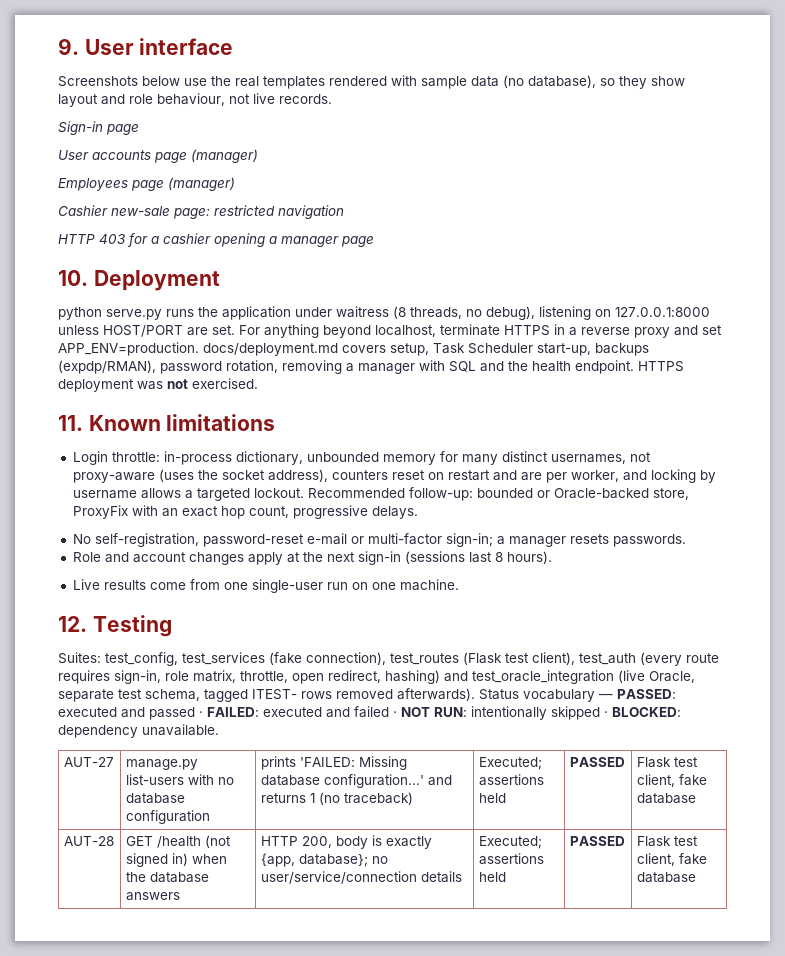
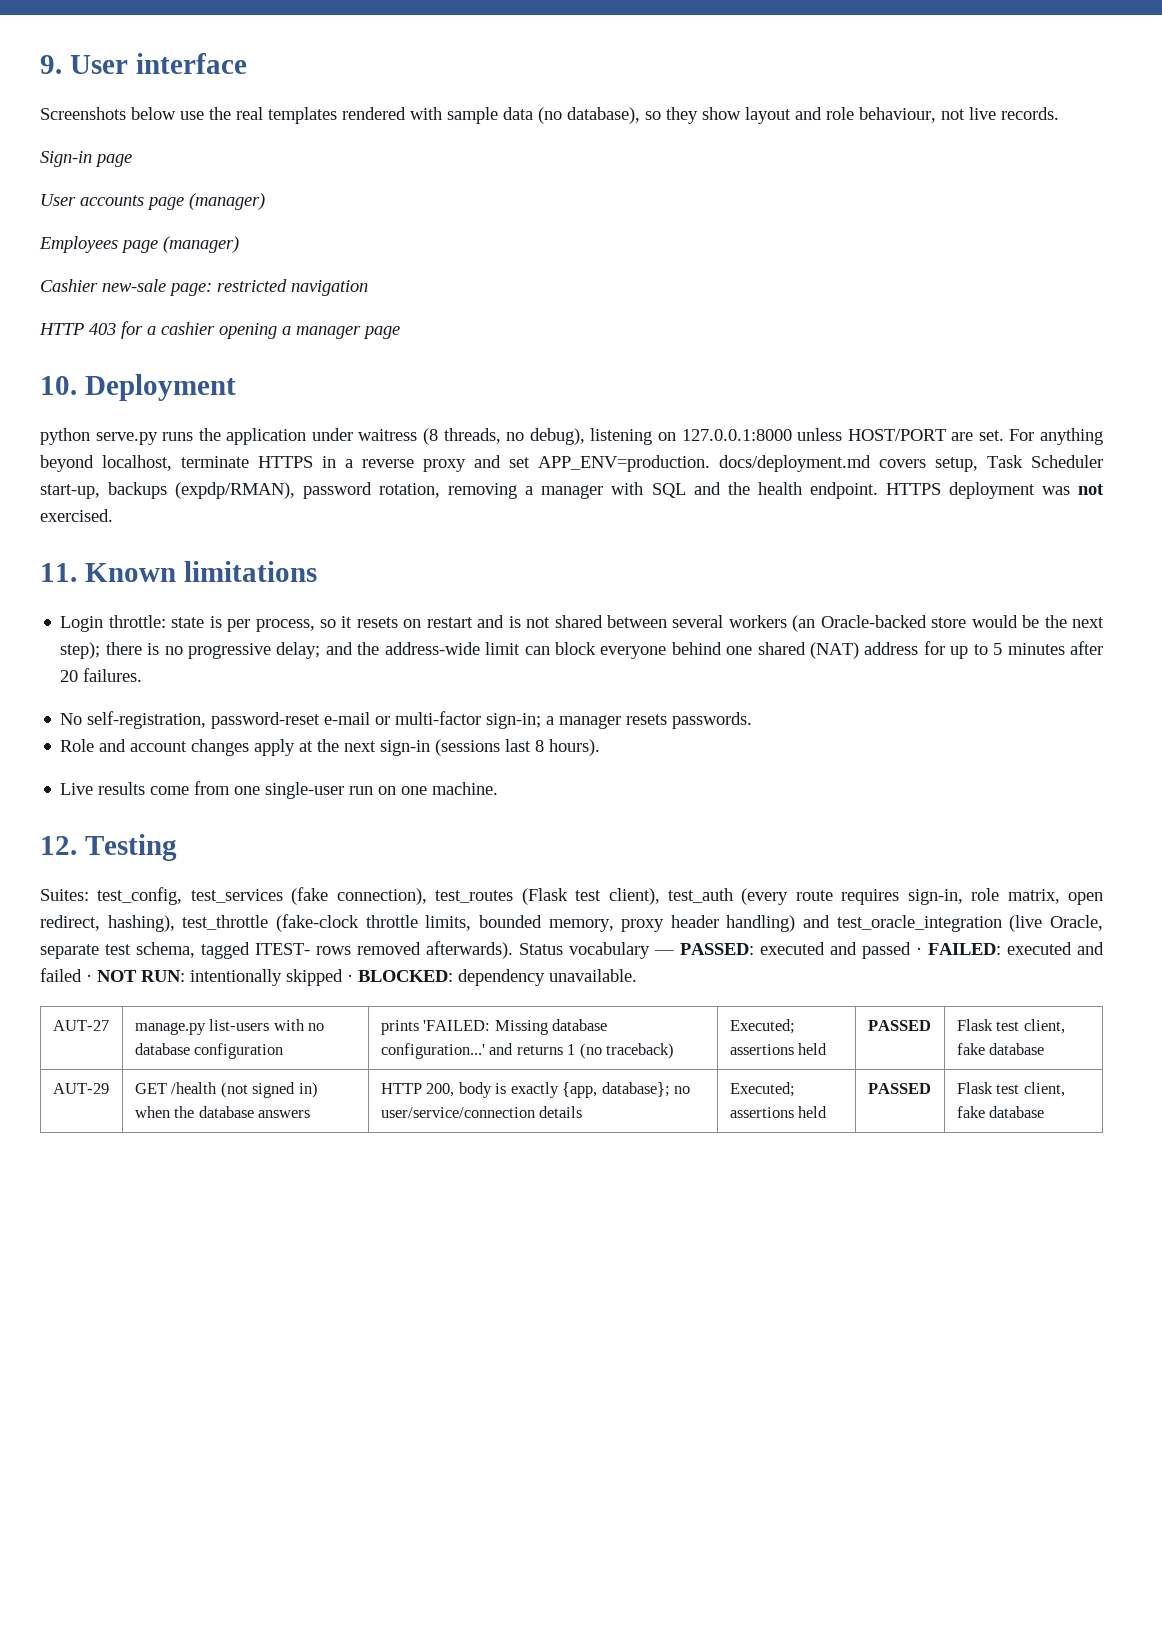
[163,451,651,465] [72,469,716,483] [72,487,689,501] [72,505,418,519] in-process dictionary, unbounded memory for many distinct usernames, not proxy-aware (uses the socket address), counters reset on restart and are per worker, and locking by username allows a targeted lockout. Recommended follow-up: bounded or Oracle-backed store, ProxyFix with an exact hop count, progressive delays. -> [171,615,1105,632] [60,641,1104,659] [60,668,143,682] state is per process, so it resets on restart and is not shared between several workers (an Oracle-backed store would be the next step); there is no progressive delay; and the address-wide limit can block everyone behind one shared (NAT) address for up to 5 minutes after 20 failures.
[240,671,288,683] throttle, -> (1060, 896) none
[385,670,440,684] hashing) -> [107,914,796,932] hashing), test_throttle (fake-clock throttle limits, bounded memory, proxy header handling)
[63,836,114,846] AUT-28 -> [52,1083,109,1094] AUT-29

